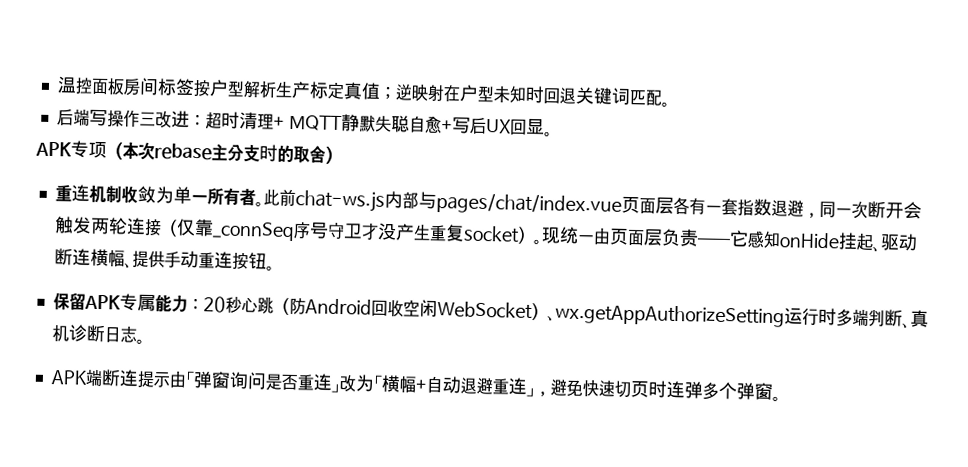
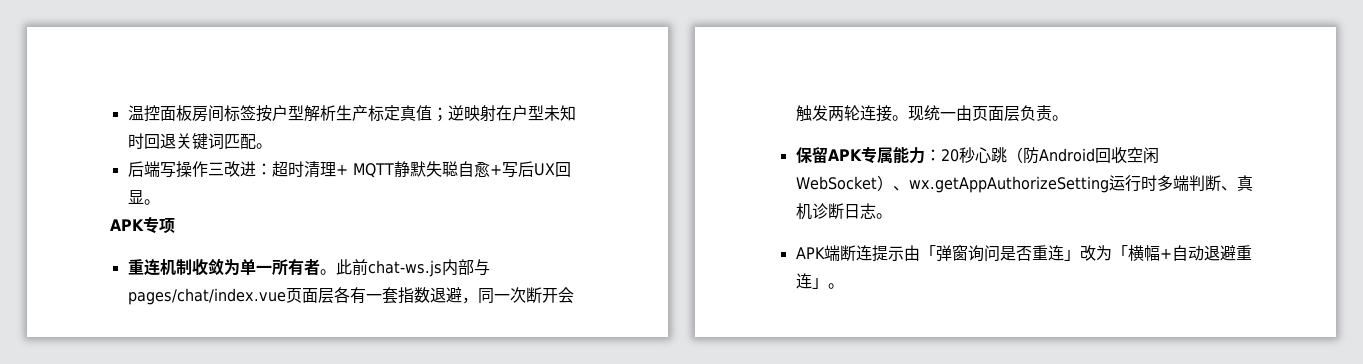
[106,141,342,166] （本次rebase主分支时的取舍） -> (175, 226) none
[159,218,535,245] （仅靠_connSeq序号守卫才没产生重复socket） -> (892, 113) none
[696,230,918,253] [53,248,267,270] ——它感知onHide挂起、驱动断连横幅、提供手动重连按钮 -> (1052, 113) none
[533,379,773,401] ，避免快速切页时连弹多个弹窗 -> (828, 283) none

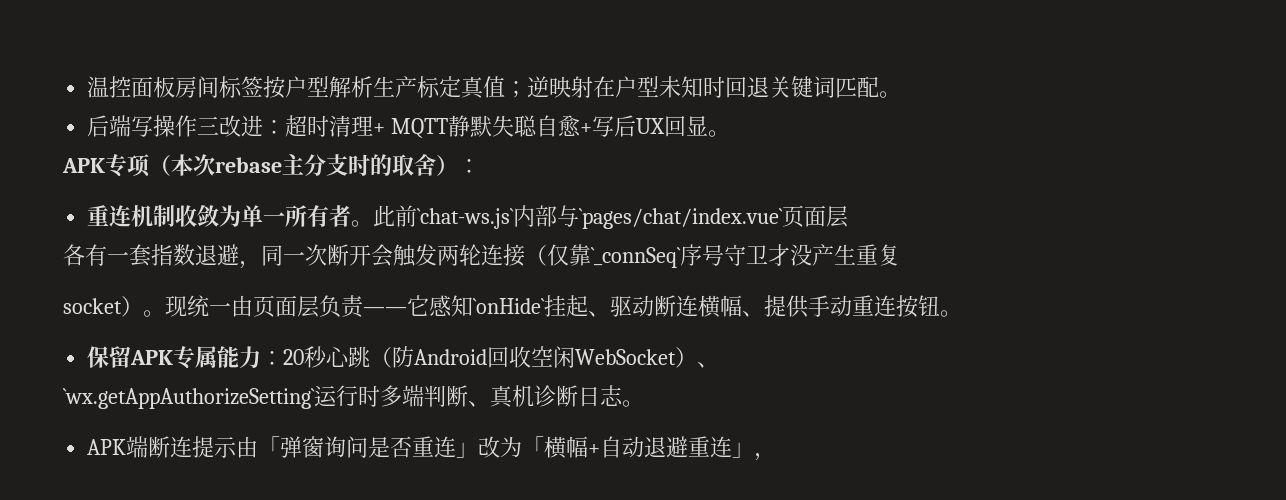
(175, 226) none -> [149,154,480,176] （本次rebase主分支时的取舍）：
[367,259,490,277] [127,288,334,305] chat-ws.js内部与pages/chat/index.vue页面层 -> [417,205,849,229] `chat-ws.js`内部与`pages/chat/index.vue`页面层 //
(892, 113) none -> [525,244,900,268] [63,296,143,317] （仅靠`_connSeq`序号守卫才没产生重复 // socket）
(1052, 113) none -> [363,295,940,318] ——它感知`onHide`挂起、驱动断连横幅、提供手动重连按钮
[908,176,1109,193] wx.getAppAuthorizeSetting -> [63,388,315,409] // `wx.getAppAuthorizeSetting`
[827,283,844,289] 。 -> [754,453,777,461] ，

